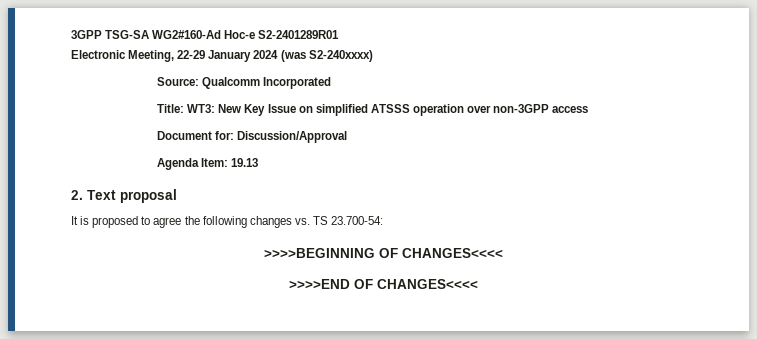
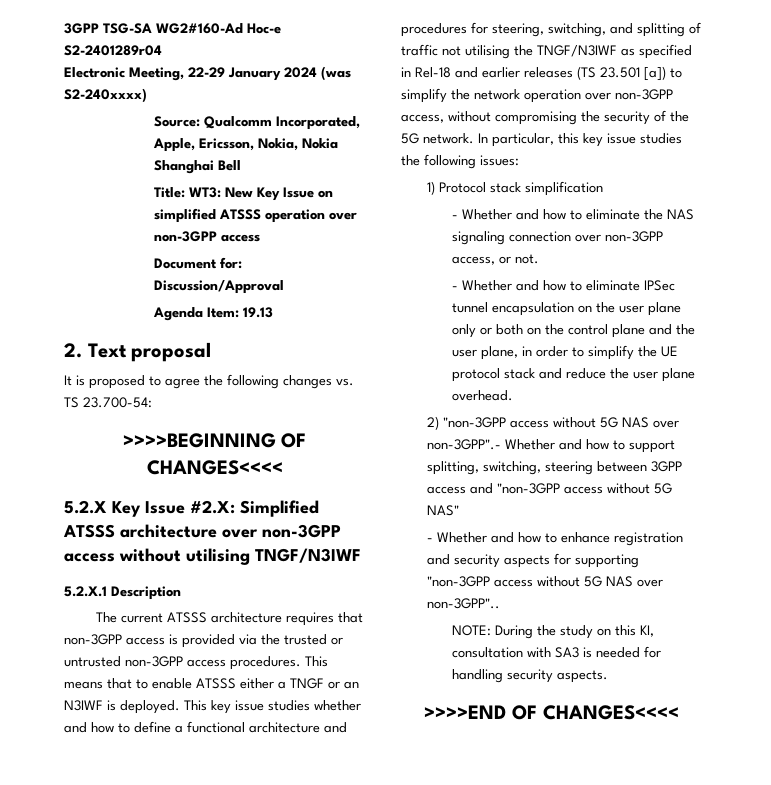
[258,30,340,39] S2-2401289R01 -> [64,45,162,56] S2-2401289r04
[263,77,332,89] Incorporated -> [276,116,361,130] [153,138,339,152] [154,160,242,174] Incorporated, Apple, Ericsson, Nokia, Nokia Shanghai Bell
(503, 253) none -> [64,500,319,517] [63,524,341,538] [64,548,361,565] [64,586,181,600] [95,612,363,626] [64,634,343,648] [64,656,328,670] [64,678,359,689] [64,700,361,714] [64,721,347,733] [401,22,701,37] [401,44,692,59] [401,66,682,81] [401,88,673,103] [401,110,689,125] [401,133,682,147] [401,154,519,169] [426,181,603,196] [452,209,695,220] [452,231,664,245] [452,254,540,265] [452,280,676,291] [452,302,682,316] [452,324,696,338] [452,345,679,360] [452,368,696,382] [452,390,514,401] [426,416,679,430] [426,439,675,453] [426,461,682,475] [426,483,672,494] [426,505,459,516] [426,532,683,546] [426,553,639,568] [426,576,663,587] [426,598,500,609] [452,625,655,639] [452,646,662,658] [452,669,609,683] // 5.2.X Key Issue #2.X: Simplified ATSSS architecture over non-3GPP access without utilising TNGF/N3IWF // 5.2.X.1 Description // The current ATSSS architecture requires that non-3GPP access is provided via the trusted or untrusted non-3GPP access procedures. This means that to enable ATSSS either a TNGF or an N3IWF is deployed. This key issue studies whether and how to define a functional architecture and procedures for steering, switching, and splitting of traffic not utilising the TNGF/N3IWF as specified in Rel-18 and earlier releases (TS 23.501 [a]) to simplify the network operation over non-3GPP access, without compromising the security of the 5G network. In particular, this key issue studies the following issues: // 1) Protocol stack simplification // - Whether and how to eliminate the NAS signaling connection over non-3GPP access, or not. // - Whether and how to eliminate IPSec tunnel encapsulation on the user plane only or both on the control plane and the user plane, in order to simplify the UE protocol stack and reduce the user plane overhead. // 2) "non-3GPP access without 5G NAS over non-3GPP".- Whether and how to support splitting, switching, steering between 3GPP access and "non-3GPP access without 5G NAS" // - Whether and how to enhance registration and security aspects for supporting "non-3GPP access without 5G NAS over non-3GPP".. // NOTE: During the study on this KI, consultation with SA3 is needed for handling security aspects.

